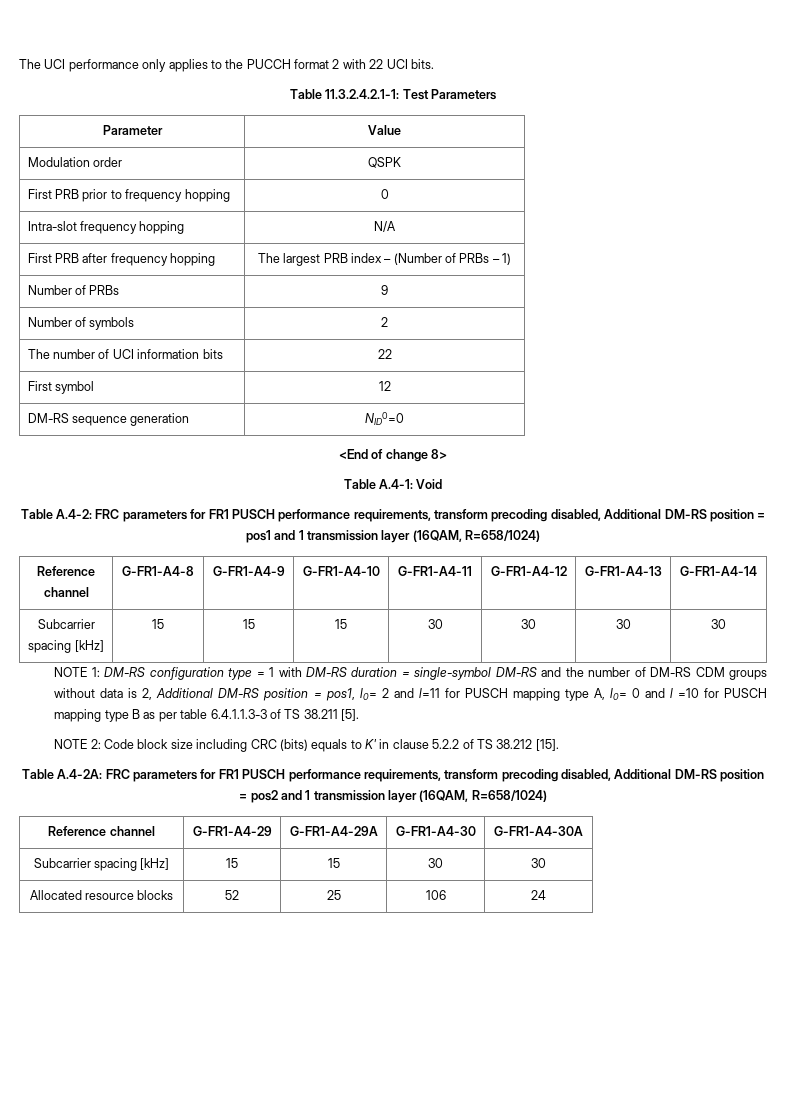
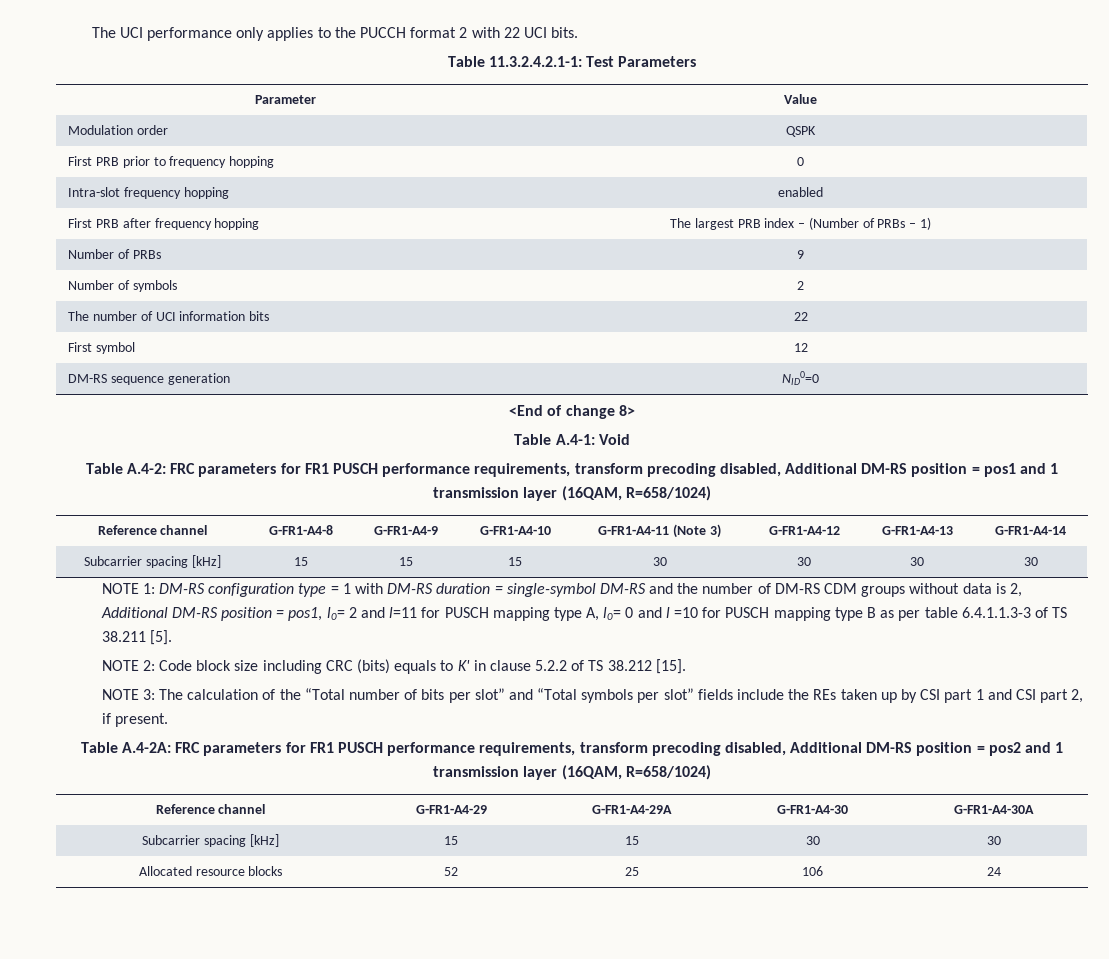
[374,221,396,232] N/A -> [778,187,823,197] enabled
(472, 571) none -> [673,524,721,538] (Note 3)
(559, 745) none -> [101,688,1084,703] [101,713,168,727] // NOTE 3: The calculation of the “Total number of bits per slot” and “Total symbols per slot” fields include the REs taken up by CSI part 1 and CSI part 2, if present.

